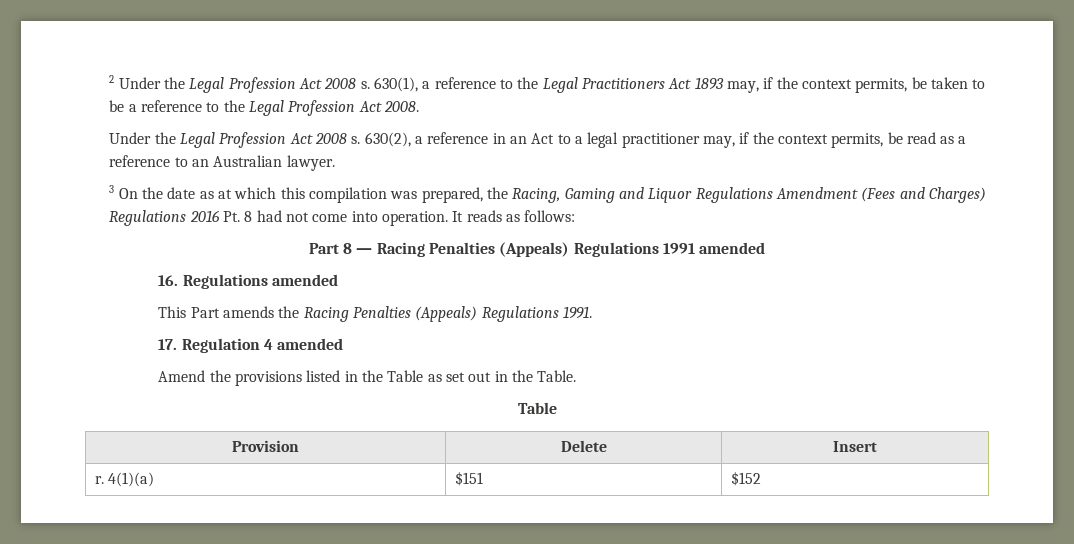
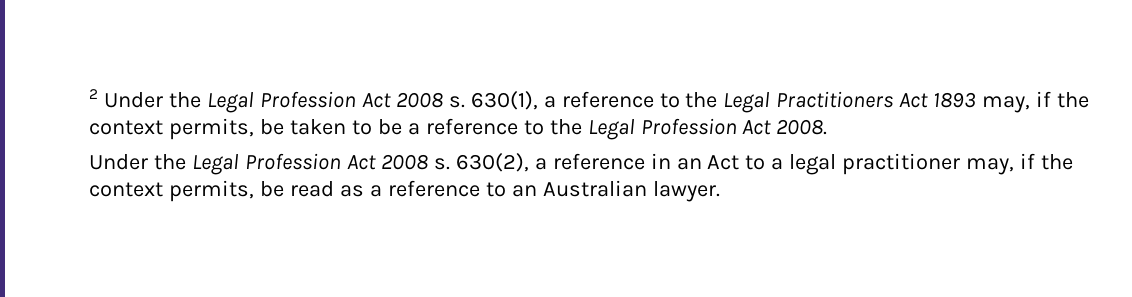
[109,185,986,203] [109,210,576,226] [308,242,766,257] [158,274,339,289] [158,306,593,322] [158,338,344,353] [158,370,577,386] [517,402,557,414] [232,440,299,452] [560,440,607,452] [833,441,877,452] [95,472,155,487] [455,471,484,486] [731,471,762,486] // 3 On the date as at which this compilation was prepared, the Racing, Gaming and Liquor Regulations Amendment (Fees and Charges) Regulations 2016 Pt. 8 had not come into operation. It reads as follows: // Part 8 — Racing Penalties (Appeals) Regulations 1991 amended // 16. Regulations amended // This Part amends the Racing Penalties (Appeals) Regulations 1991. // 17. Regulation 4 amended // Amend the provisions listed in the Table as set out in the Table. // Table // Provision | Delete | Insert // r. 4(1)(a) | $151 | $152 -> (720, 191) none

